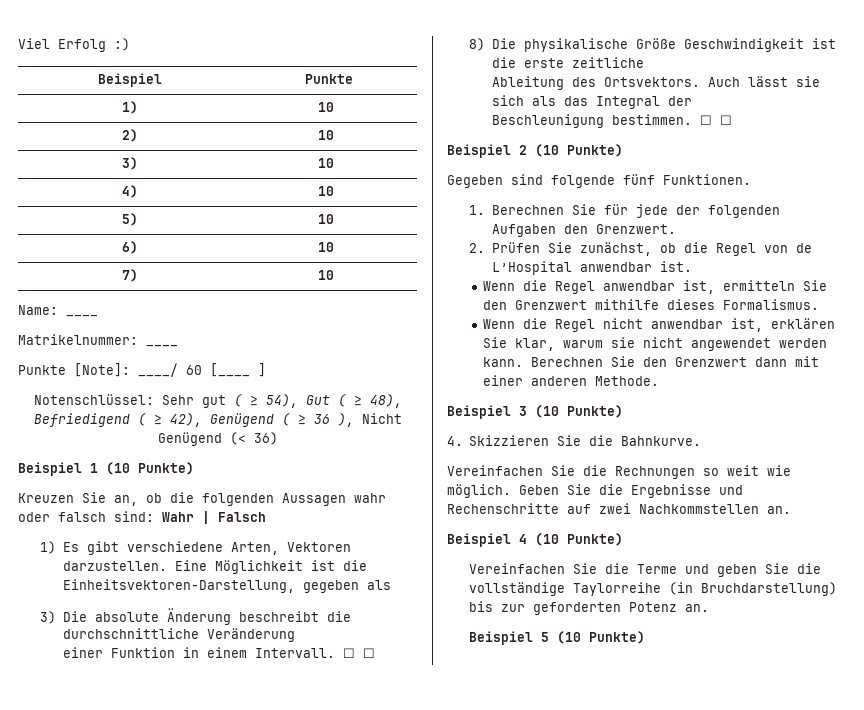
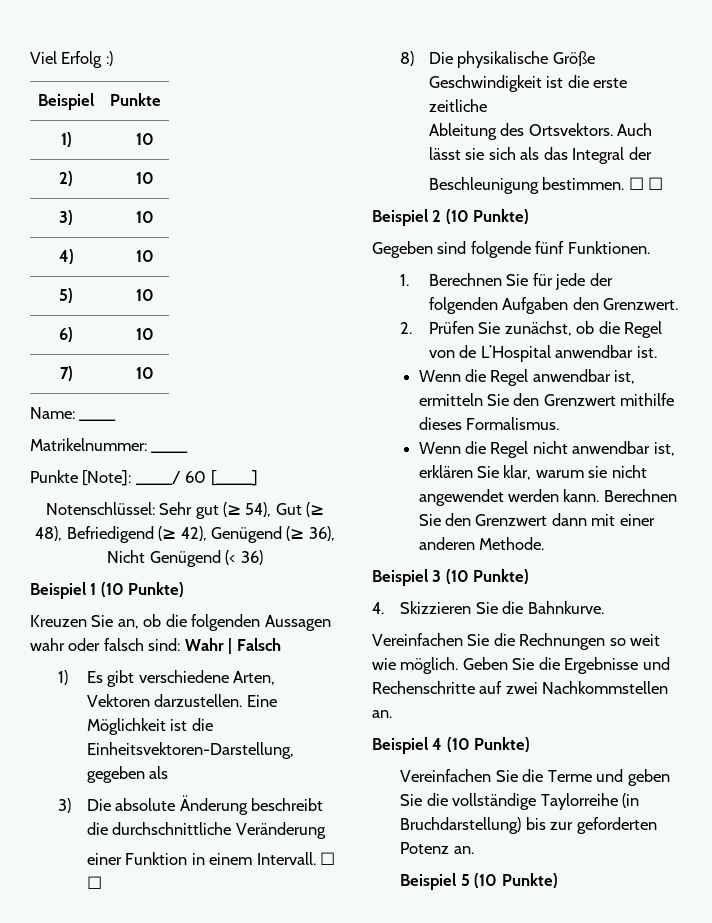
[210,363,266,377] [____ ] -> [210,470,258,486] [____]
[233,394,402,408] [33,413,354,427] ( ≥ 54), Gut ( ≥ 48), Befriedigend ( ≥ 42), Genügend ( ≥ 36 ), -> [223,502,325,517] [35,526,335,543] (≥ 54), Gut (≥ 48), Befriedigend (≥ 42), Genügend (≥ 36),

